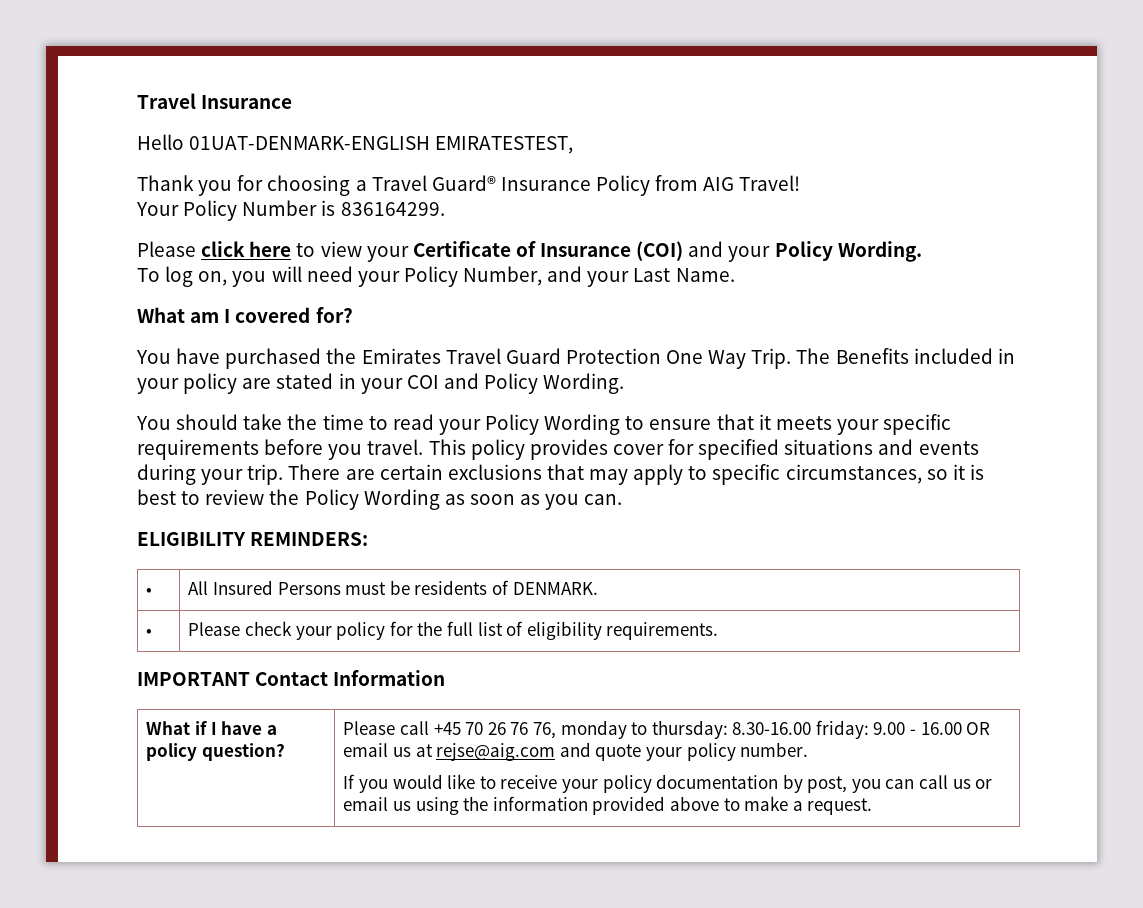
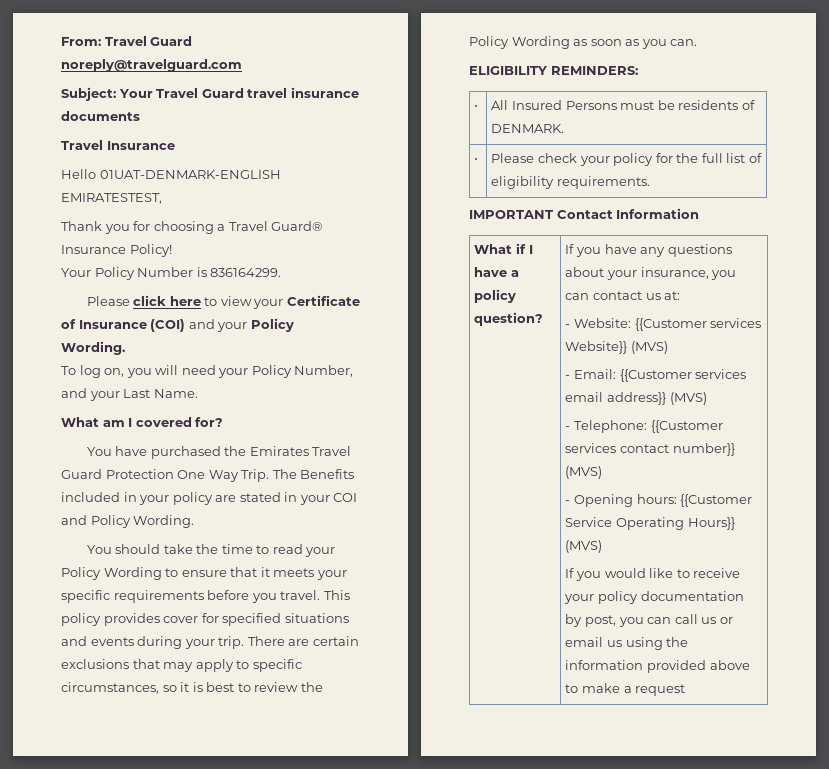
(137, 101) none -> [61,36,193,46] [61,59,242,72] [61,87,359,101] [61,111,140,121] From: Travel Guard noreply@travelguard.com // Subject: Your Travel Guard travel insurance documents //
[596,175,801,196] Policy from AIG Travel! -> [129,244,172,257] Policy!
[343,720,991,739] [343,742,809,761] Please call +45 70 26 76 76, monday to thursday: 8.30-16.00 friday: 9.00 - 16.00 OR email us at rejse@aig.com and quote your policy number. -> [565,244,732,257] [565,267,737,280] [565,291,681,300] [565,318,762,331] [565,341,668,354] [565,369,747,382] [565,392,707,405] [565,420,723,433] [565,443,735,456] [565,466,603,479] [565,494,753,507] [565,517,735,530] [565,540,603,553] If you have any questions about your insurance, you can contact us at: // - Website: {{Customer services Website}} (MVS) // - Email: {{Customer services email address}} (MVS) // - Telephone: {{Customer services contact number}} (MVS) // - Opening hours: {{Customer Service Operating Hours}} (MVS)
[807,798,873,815] request. -> [635,684,686,696] request

